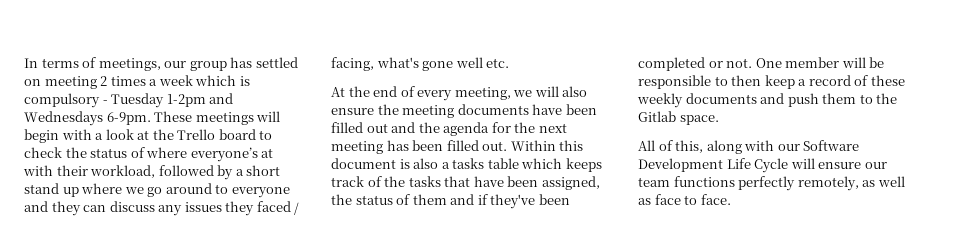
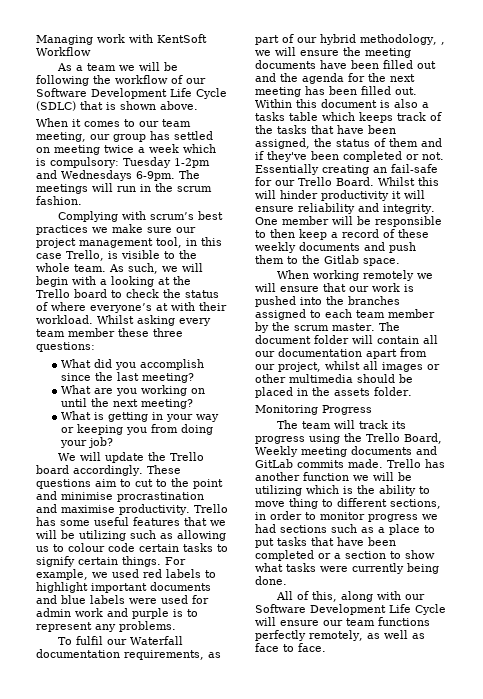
[24,57,161,71] In terms of meetings, -> [36,34,207,45] [36,47,91,56] [56,62,178,71] [36,75,206,86] [36,88,227,99] [36,101,198,111] [36,118,191,127] [36,132,86,142] Managing work with KentSoft Workflow // As a team we will be following the workflow of our Software Development Life Cycle (SDLC) that is shown above. // When it comes to our team meeting,
[100,76,146,86] 2 times -> [104,145,134,153] twice
[24,93,108,108] compulsory - -> [50,157,119,168] compulsory:
[154,111,193,122] These -> [179,170,200,179] The
(281, 116) none -> [117,183,212,192] [36,196,82,205] [57,211,223,222] [36,224,196,235] [36,237,222,248] [36,250,197,261] [36,263,203,274] run in the scrum fashion. // Complying with scrum’s best practices we make sure our project management tool, in this case Trello, is visible to the whole team. As such, we will
[105,129,134,140] look -> [111,276,154,287] looking
[90,165,281,180] [24,183,290,198] [24,201,300,216] [331,57,510,71] [331,86,588,101] workload, followed by a short stand up where we go around to everyone and they can discuss any issues they faced / facing, what's gone well etc. // At the end of every meeting, we will also -> [36,315,211,326] [36,328,183,337] [36,342,95,352] [61,359,205,370] [61,372,195,383] [61,385,206,396] [61,398,194,409] [61,411,220,422] [61,424,214,435] [60,437,114,448] [57,452,204,463] [36,465,181,476] [36,478,223,489] [36,491,204,502] [36,504,228,515] [36,517,226,526] [36,530,226,541] [36,543,228,552] [36,556,186,567] [36,569,216,580] [36,582,211,593] [36,595,209,604] [36,608,198,619] [36,621,176,632] [57,636,183,645] [36,649,221,660] [255,34,445,45] [255,47,296,56] workload. Whilst asking every team member these three questions: // What did you accomplish since the last meeting? // What are you working on until the next meeting? // What is getting in your way or keeping you from doing your job? // We will update the Trello board accordingly. These questions aim to cut to the point and minimise procrastination and maximise productivity. Trello has some useful features that we will be utilizing such as allowing us to colour code certain tasks to signify certain things. For example, we used red labels to highlight important documents and blue labels were used for admin work and purple is to represent any problems. // To fulfil our Waterfall documentation requirements, as part of our hybrid methodology, , we will
(753, 63) none -> [255,164,438,175] [255,177,439,186] [255,190,425,201] [255,203,435,214] Essentially creating an fail-safe for our Trello Board. Whilst this will hinder productivity it will ensure reliability and integrity.
(719, 120) none -> [276,270,433,281] [255,283,414,292] [255,296,400,307] [255,309,435,320] [255,322,400,333] [255,335,438,344] [255,348,427,359] [255,361,440,372] [255,374,413,383] [255,387,412,398] [255,405,372,415] [276,420,406,429] [255,433,442,444] [255,446,437,457] [255,459,445,468] [255,472,412,481] [255,485,430,496] [255,498,441,509] [255,511,438,522] [255,524,435,535] [255,537,396,548] [255,550,435,561] [255,563,439,574] [255,576,287,585] // When working remotely we will ensure that our work is pushed into the branches assigned to each team member by the scrum master. The document folder will contain all our documentation apart from our project, whilst all images or other multimedia should be placed in the assets folder. // Monitoring Progress // The team will track its progress using the Trello Board, Weekly meeting documents and GitLab commits made. Trello has another function we will be utilizing which is the ability to move thing to different sections, in order to monitor progress we had sections such as a place to put tasks that have been completed or a section to show what tasks were currently being done.

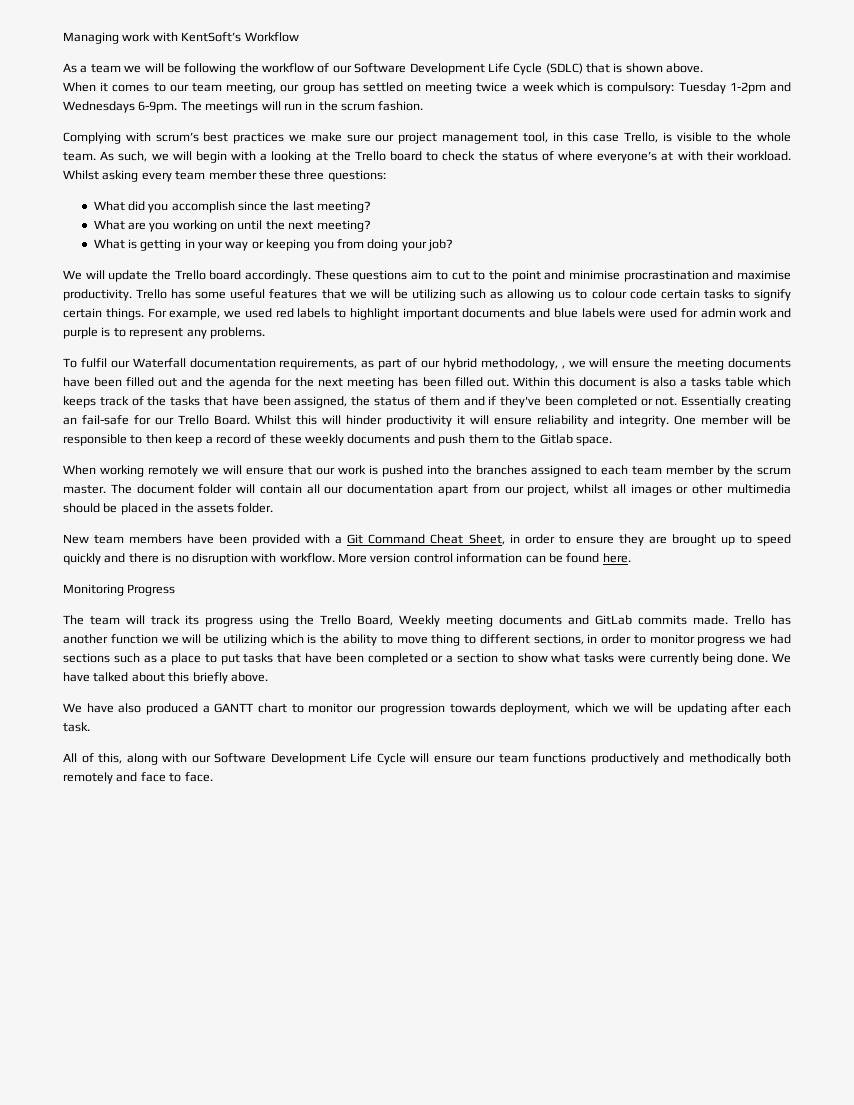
[157,34,207,43] KentSoft -> [181,32,242,42] KentSoft’s
(412, 391) none -> [63,534,791,546] [63,553,631,565] // New team members have been provided with a Git Command Cheat Sheet, in order to ensure they are brought up to speed quickly and there is no disruption with workflow. More version control information can be found here.
(287, 580) none -> [771,653,791,663] [63,672,268,684] [63,703,792,715] [63,722,90,732] We have talked about this briefly above. // We have also produced a GANTT chart to monitor our progression towards deployment, which we will be updating after each task.
[255,630,425,641] perfectly remotely, as well as -> [590,753,791,765] [63,772,138,784] productively and methodically both remotely and

